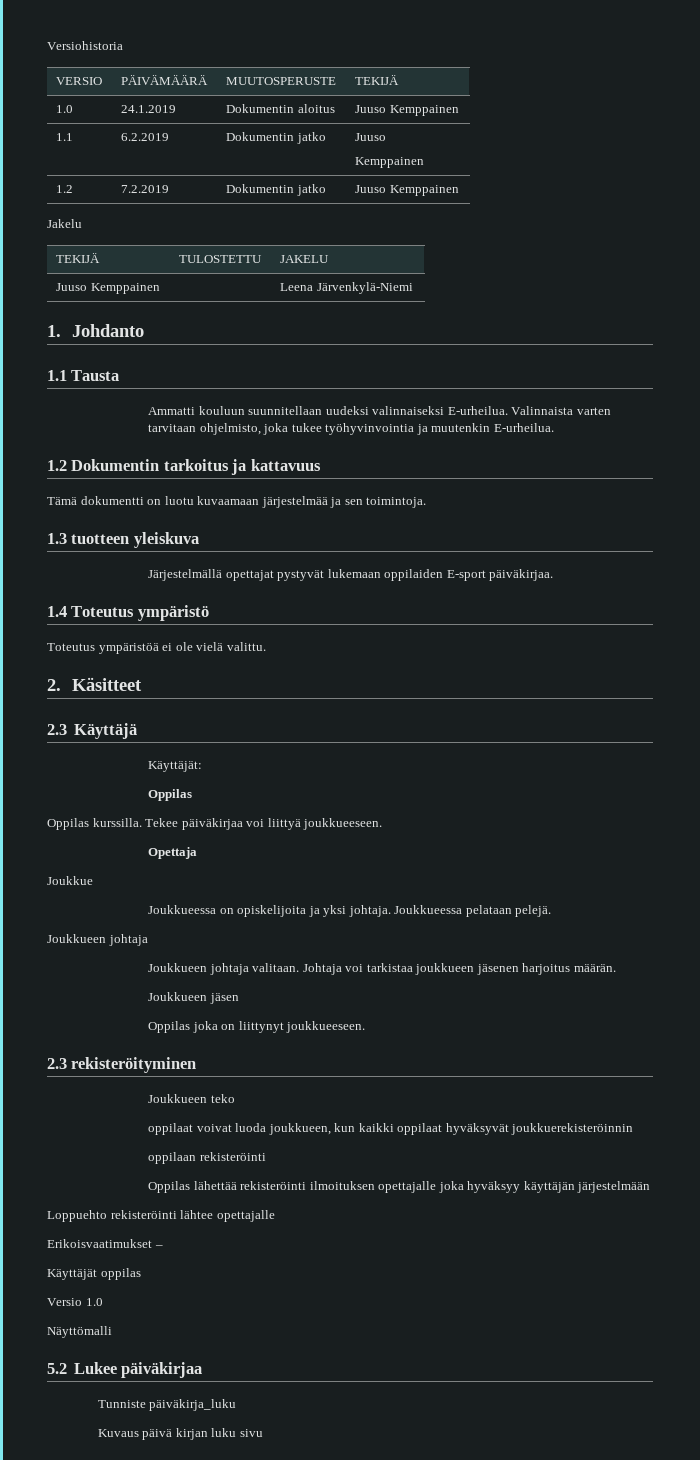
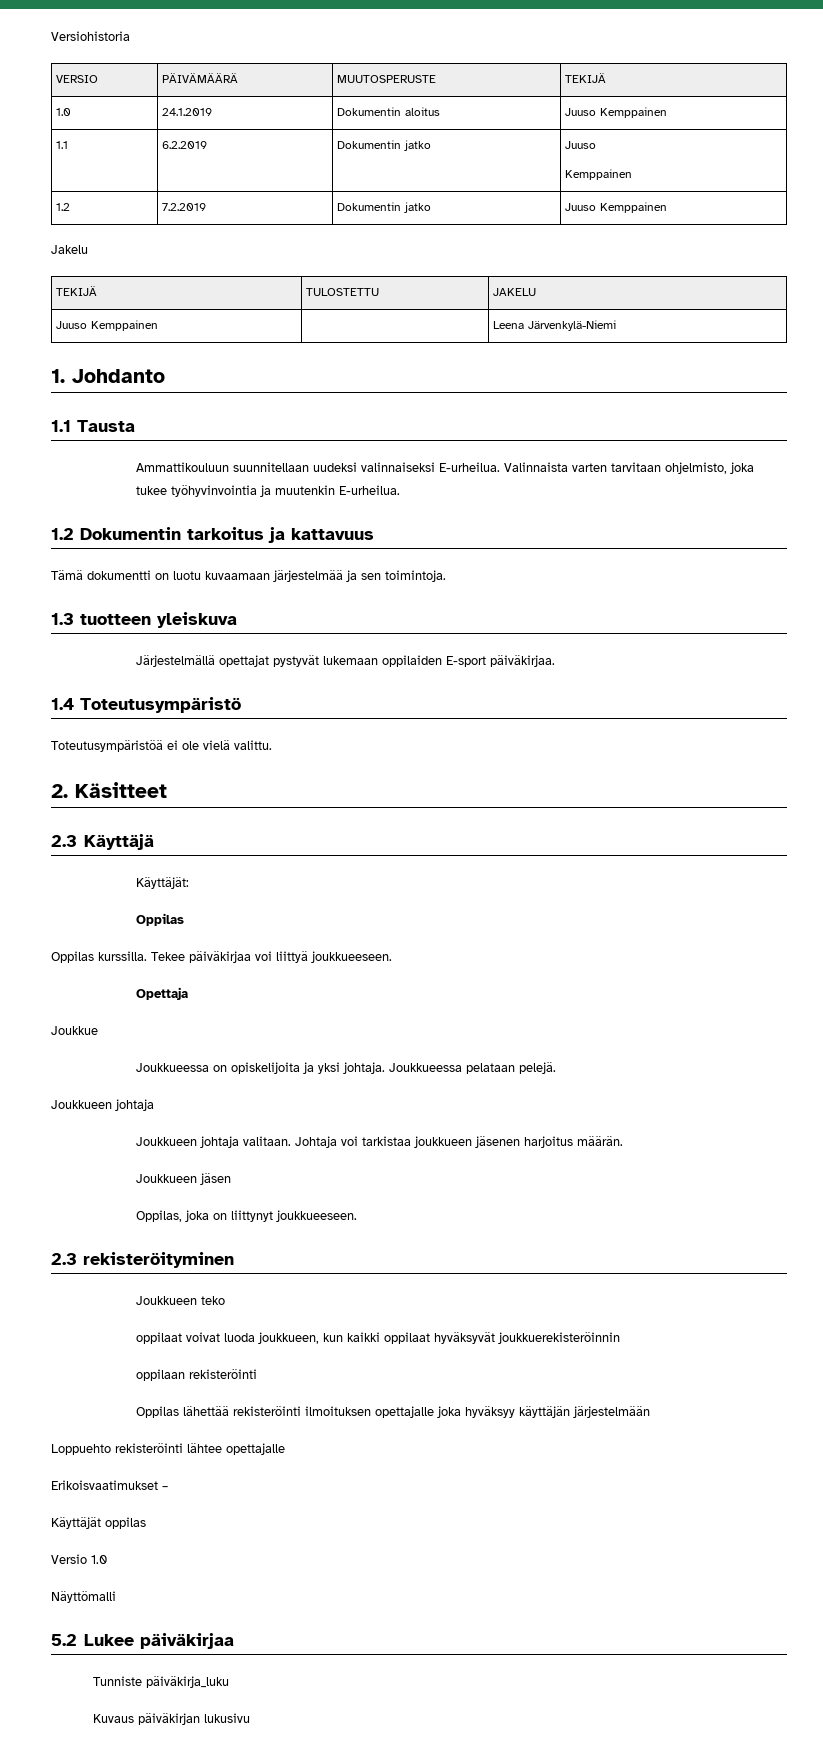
[148,406,245,415] Ammatti kouluun -> [135,462,229,472] Ammattikouluun
[71,605,209,621] [47,643,159,654] Toteutus ympäristö // Toteutus ympäristöä -> [80,697,241,713] [51,740,163,752] Toteutusympäristö // Toteutusympäristöä
[148,1021,191,1033] Oppilas -> [135,1210,182,1222] Oppilas,
[142,1428,263,1440] päivä kirjan luku sivu -> [138,1713,251,1725] päiväkirjan lukusivu

